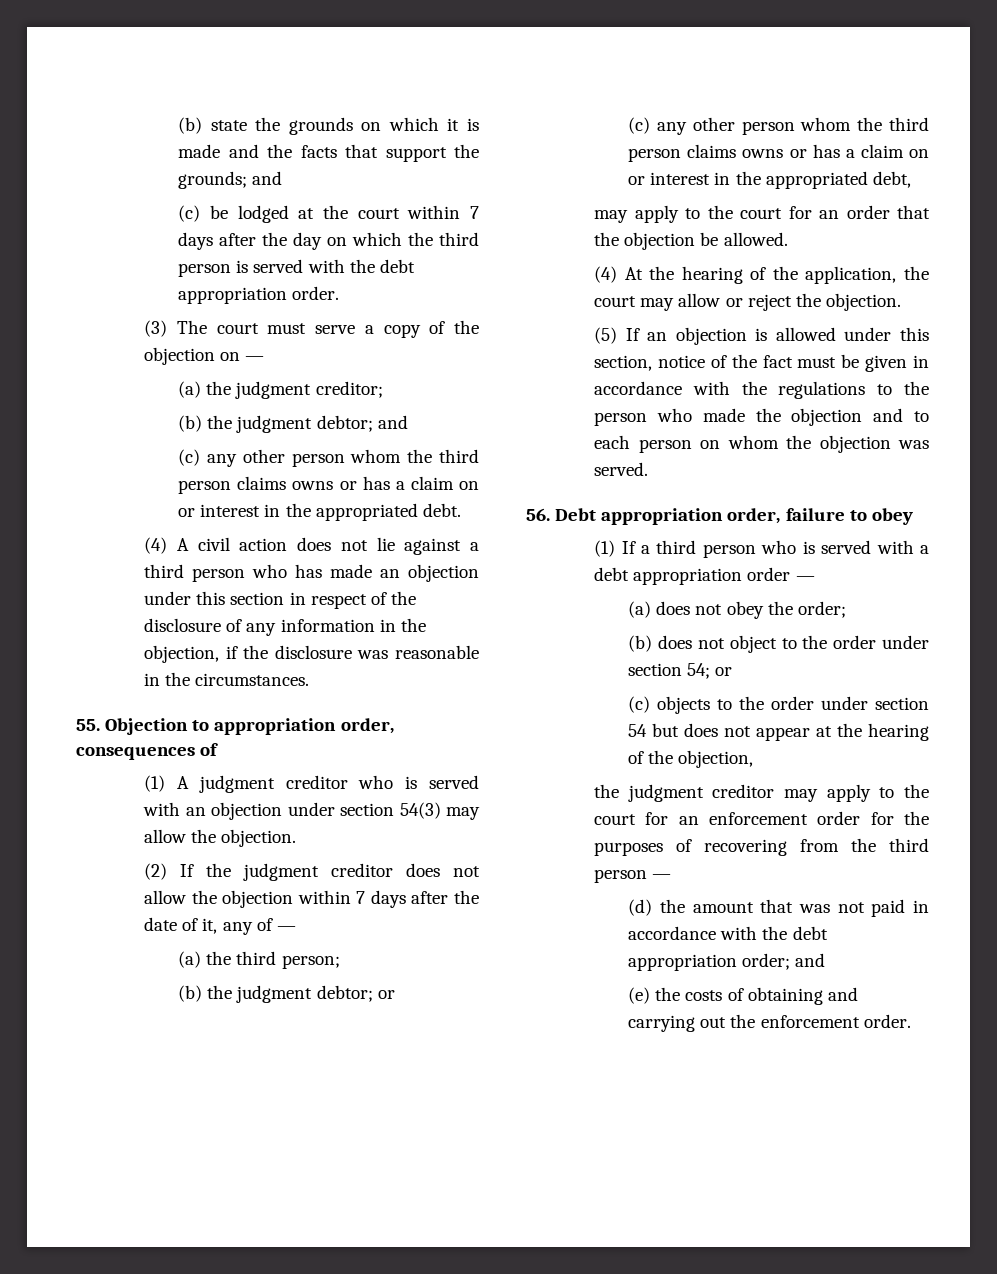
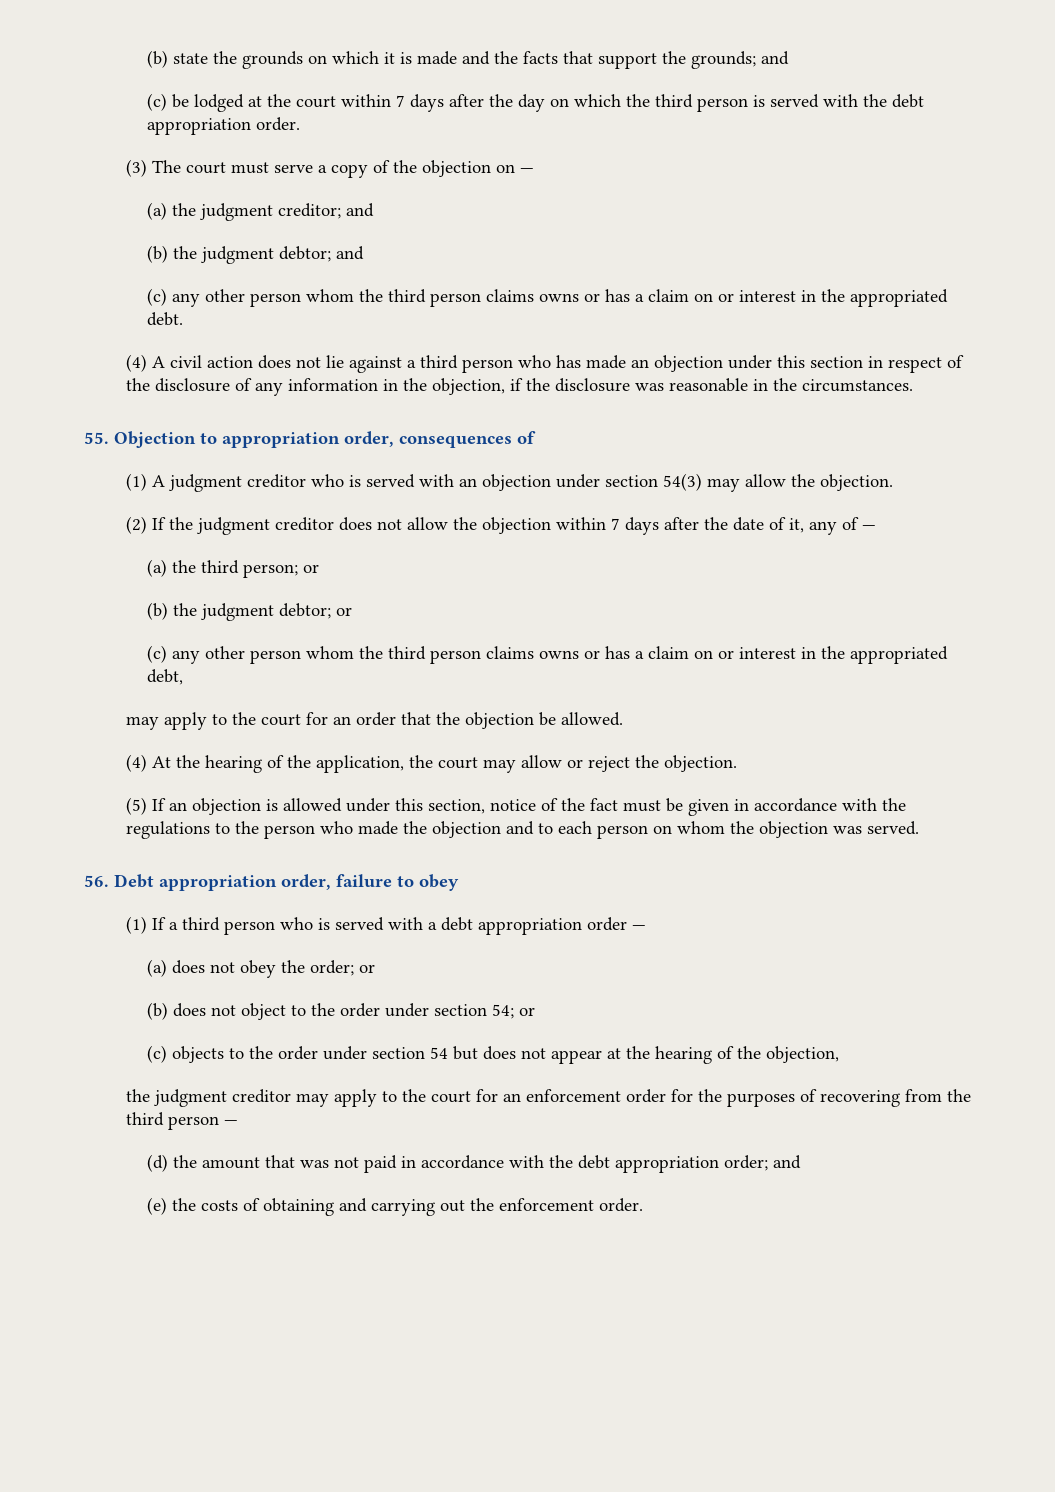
(383, 389) none -> [345,203,374,217] and
(340, 962) none -> [302,564,319,573] or
(846, 609) none -> [358,964,375,973] or

